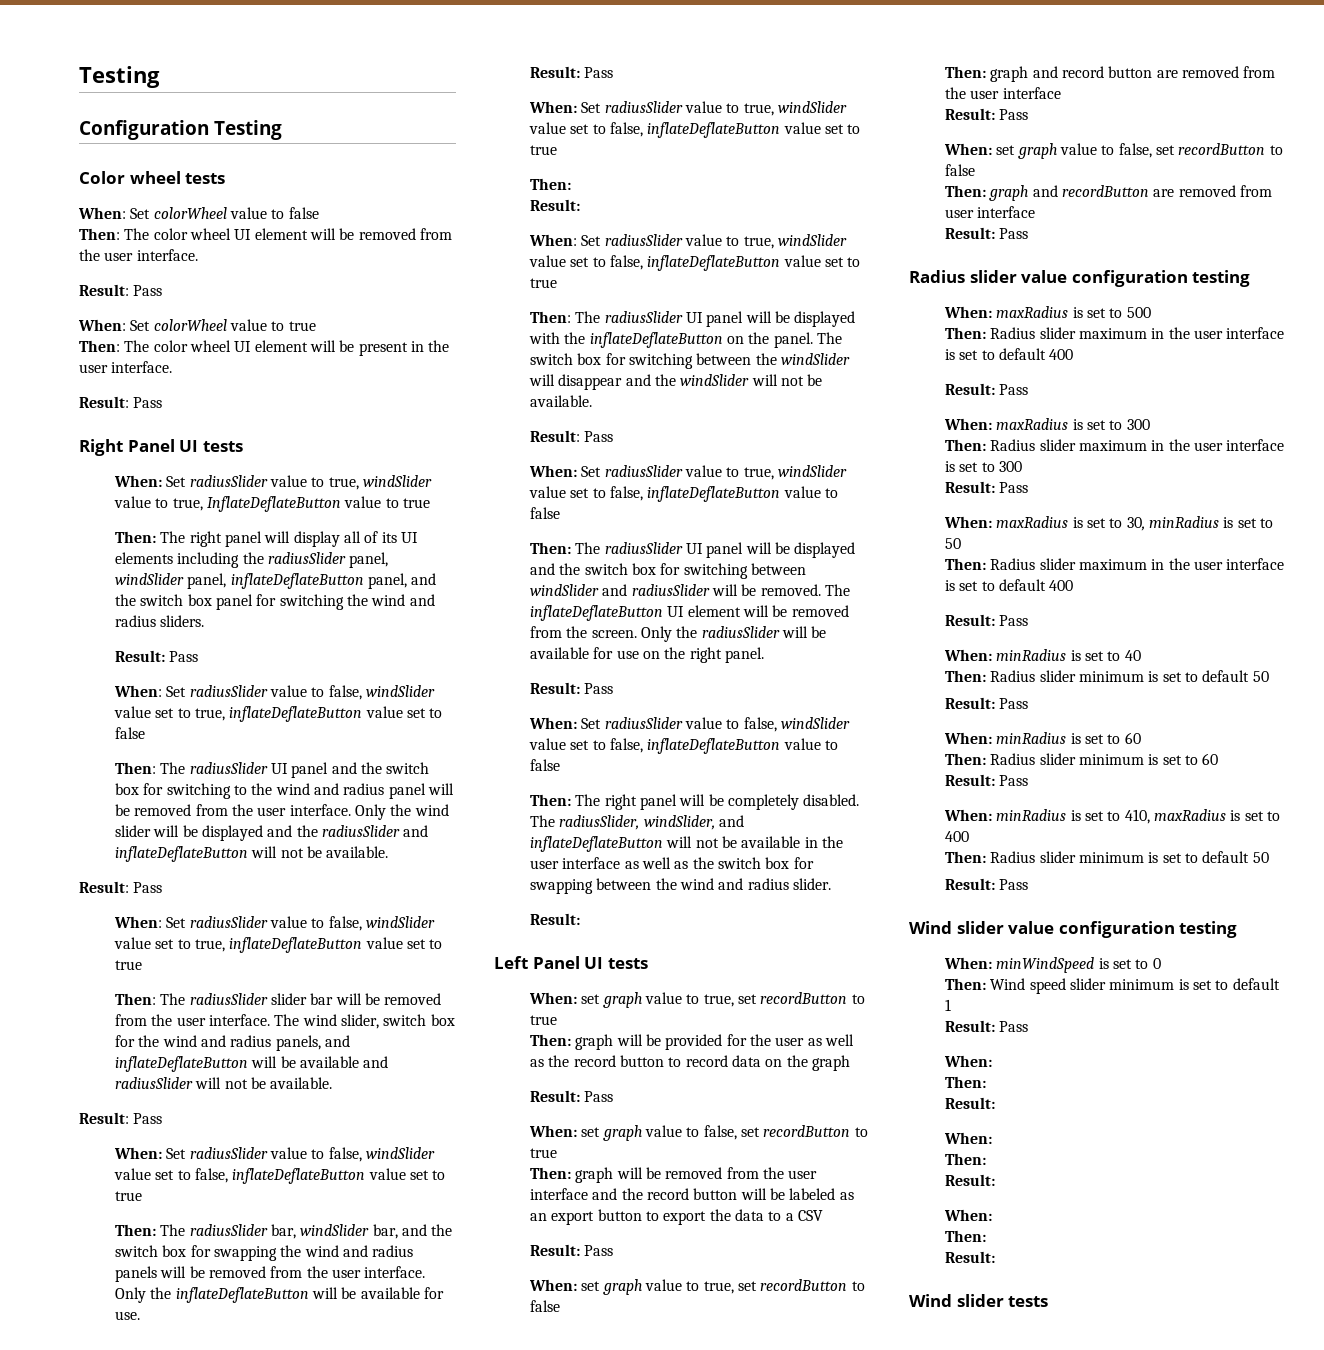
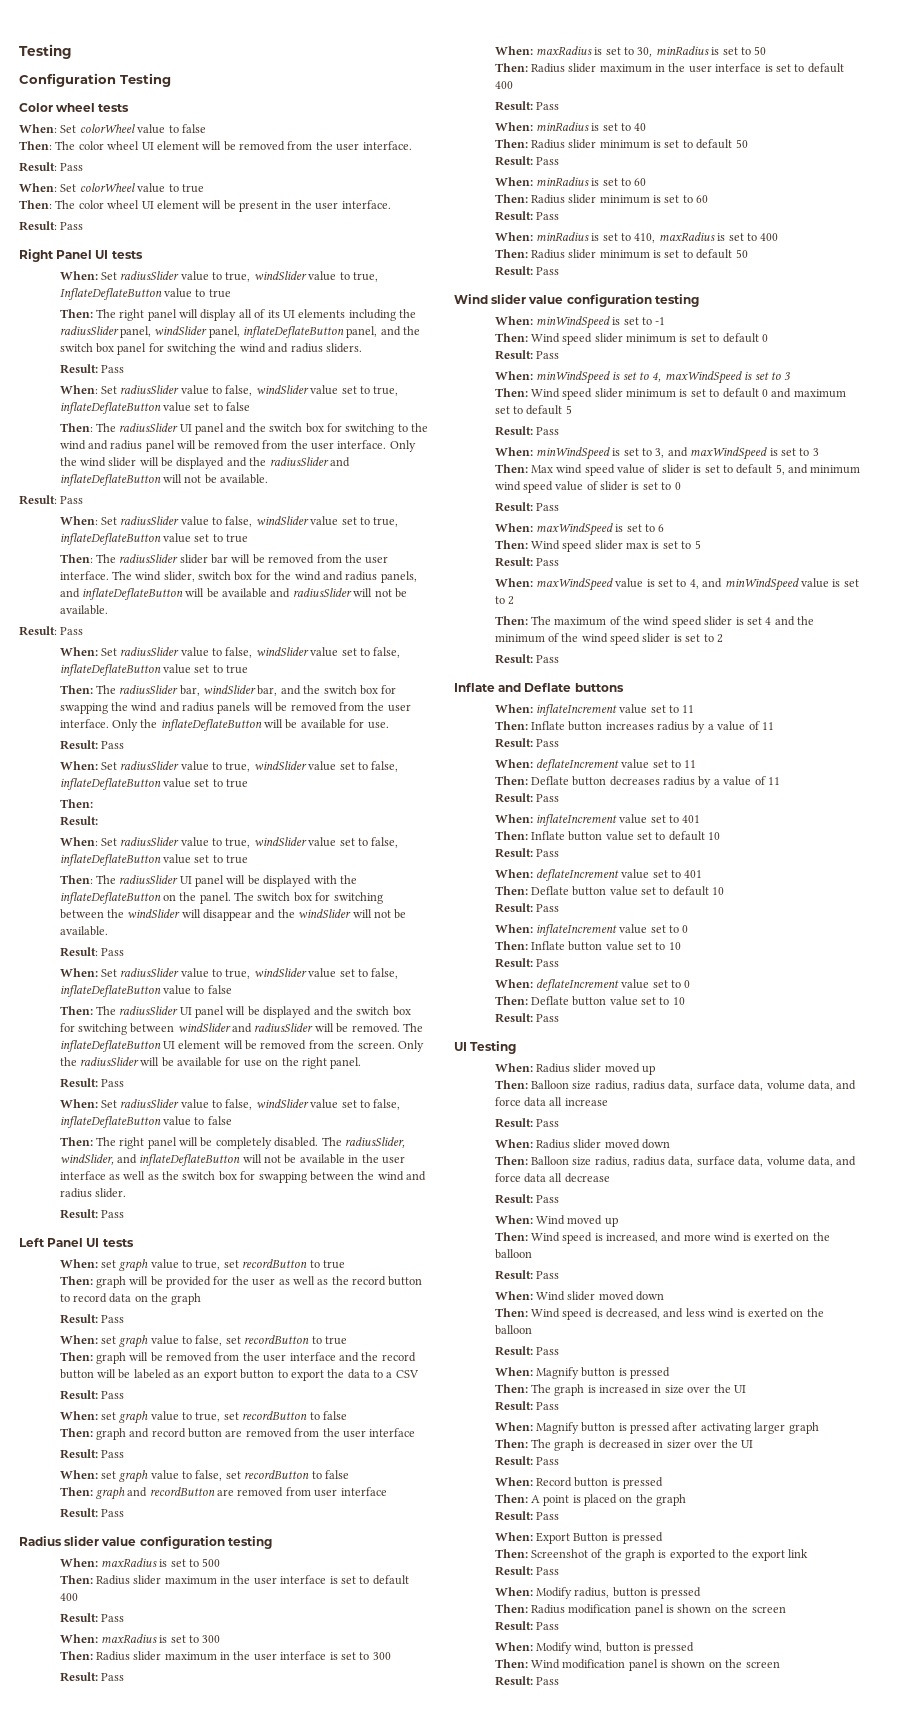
(581, 919) none -> [100,1210,124,1218] Pass
[1152,958,1161,969] [945,978,1280,994] [945,999,952,1011] [945,1020,1029,1032] [944,1055,993,1067] [945,1076,987,1088] [945,1097,996,1109] [944,1132,993,1144] [945,1153,987,1165] [945,1174,996,1186] [944,1209,993,1221] [945,1230,987,1242] [945,1251,996,1263] [909,1294,1049,1307] 0 // Then: Wind speed slider minimum is set to default 1 // Result: Pass // When: // Then: // Result: // When: // Then: // Result: // When: // Then: // Result: // Wind slider tests -> [655,317,666,325] [494,333,768,345] [494,350,559,360] [494,371,791,384] [494,388,846,400] [494,405,572,415] [494,426,559,436] [494,447,819,460] [494,464,861,476] [494,481,681,493] [494,502,559,512] [494,523,665,536] [494,540,701,552] [494,557,559,567] [494,578,859,591] [494,596,514,605] [494,616,815,628] [494,633,723,645] [494,654,559,664] [454,683,624,692] [494,704,695,716] [494,721,774,733] [494,738,559,748] [494,759,697,771] [494,776,780,788] [494,793,559,803] [494,814,701,826] [494,831,721,841] [494,848,559,858] [494,869,703,881] [494,886,725,896] [494,903,559,913] [494,924,689,936] [494,941,681,951] [494,958,559,968] [494,979,691,991] [494,996,685,1006] [494,1013,559,1023] [454,1041,517,1054] [494,1063,656,1075] [494,1080,857,1091] [494,1097,608,1107] [494,1118,559,1128] [494,1139,671,1149] [494,1156,857,1167] [494,1173,610,1183] [494,1194,559,1204] [494,1215,618,1227] [494,1232,830,1244] [494,1249,532,1259] [494,1270,559,1280] [494,1291,665,1301] [494,1308,824,1320] [494,1325,532,1335] [494,1346,559,1356] [494,1367,671,1379] [494,1384,746,1396] [494,1401,559,1411] [494,1422,819,1434] [494,1439,753,1451] [494,1456,559,1466] [494,1477,664,1489] [494,1494,687,1506] [494,1511,559,1521] [494,1532,664,1544] [494,1549,809,1561] [494,1566,559,1576] [494,1587,702,1599] [494,1604,786,1616] [494,1621,559,1631] [494,1642,695,1654] [494,1659,780,1671] [494,1676,559,1686] -1 // Then: Wind speed slider minimum is set to default 0 // Result: Pass // When: minWindSpeed is set to 4, maxWindSpeed is set to 3 // Then: Wind speed slider minimum is set to default 0 and maximum set to default 5 // Result: Pass // When: minWindSpeed is set to 3, and maxWindSpeed is set to 3 // Then: Max wind speed value of slider is set to default 5, and minimum wind speed value of slider is set to 0 // Result: Pass // When: maxWindSpeed is set to 6 // Then: Wind speed slider max is set to 5 // Result: Pass // When: maxWindSpeed value is set to 4, and minWindSpeed value is set to 2 // Then: The maximum of the wind speed slider is set 4 and the minimum of the wind speed slider is set to 2 // Result: Pass // Inflate and Deflate buttons // When: inflateIncrement value set to 11 // Then: Inflate button increases radius by a value of 11 // Result: Pass // When: deflateIncrement value set to 11 // Then: Deflate button decreases radius by a value of 11 // Result: Pass // When: inflateIncrement value set to 401 // Then: Inflate button value set to default 10 // Result: Pass // When: deflateIncrement value set to 401 // Then: Deflate button value set to default 10 // Result: Pass // When: inflateIncrement value set to 0 // Then: Inflate button value set to 10 // Result: Pass // When: deflateIncrement value set to 0 // Then: Deflate button value set to 10 // Result: Pass // UI Testing // When: Radius slider moved up // Then: Balloon size radius, radius data, surface data, volume data, and force data all increase // Result: Pass // When: Radius slider moved down // Then: Balloon size radius, radius data, surface data, volume data, and force data all decrease // Result: Pass // When: Wind moved up // Then: Wind speed is increased, and more wind is exerted on the balloon // Result: Pass // When: Wind slider moved down // Then: Wind speed is decreased, and less wind is exerted on the balloon // Result: Pass // When: Magnify button is pressed // Then: The graph is increased in size over the UI // Result: Pass // When: Magnify button is pressed after activating larger graph // Then: The graph is decreased in sizer over the UI // Result: Pass // When: Record button is pressed // Then: A point is placed on the graph // Result: Pass // When: Export Button is pressed // Then: Screenshot of the graph is exported to the export link // Result: Pass // When: Modify radius, button is pressed // Then: Radius modification panel is shown on the screen // Result: Pass // When: Modify wind, button is pressed // Then: Wind modification panel is shown on the screen // Result: Pass

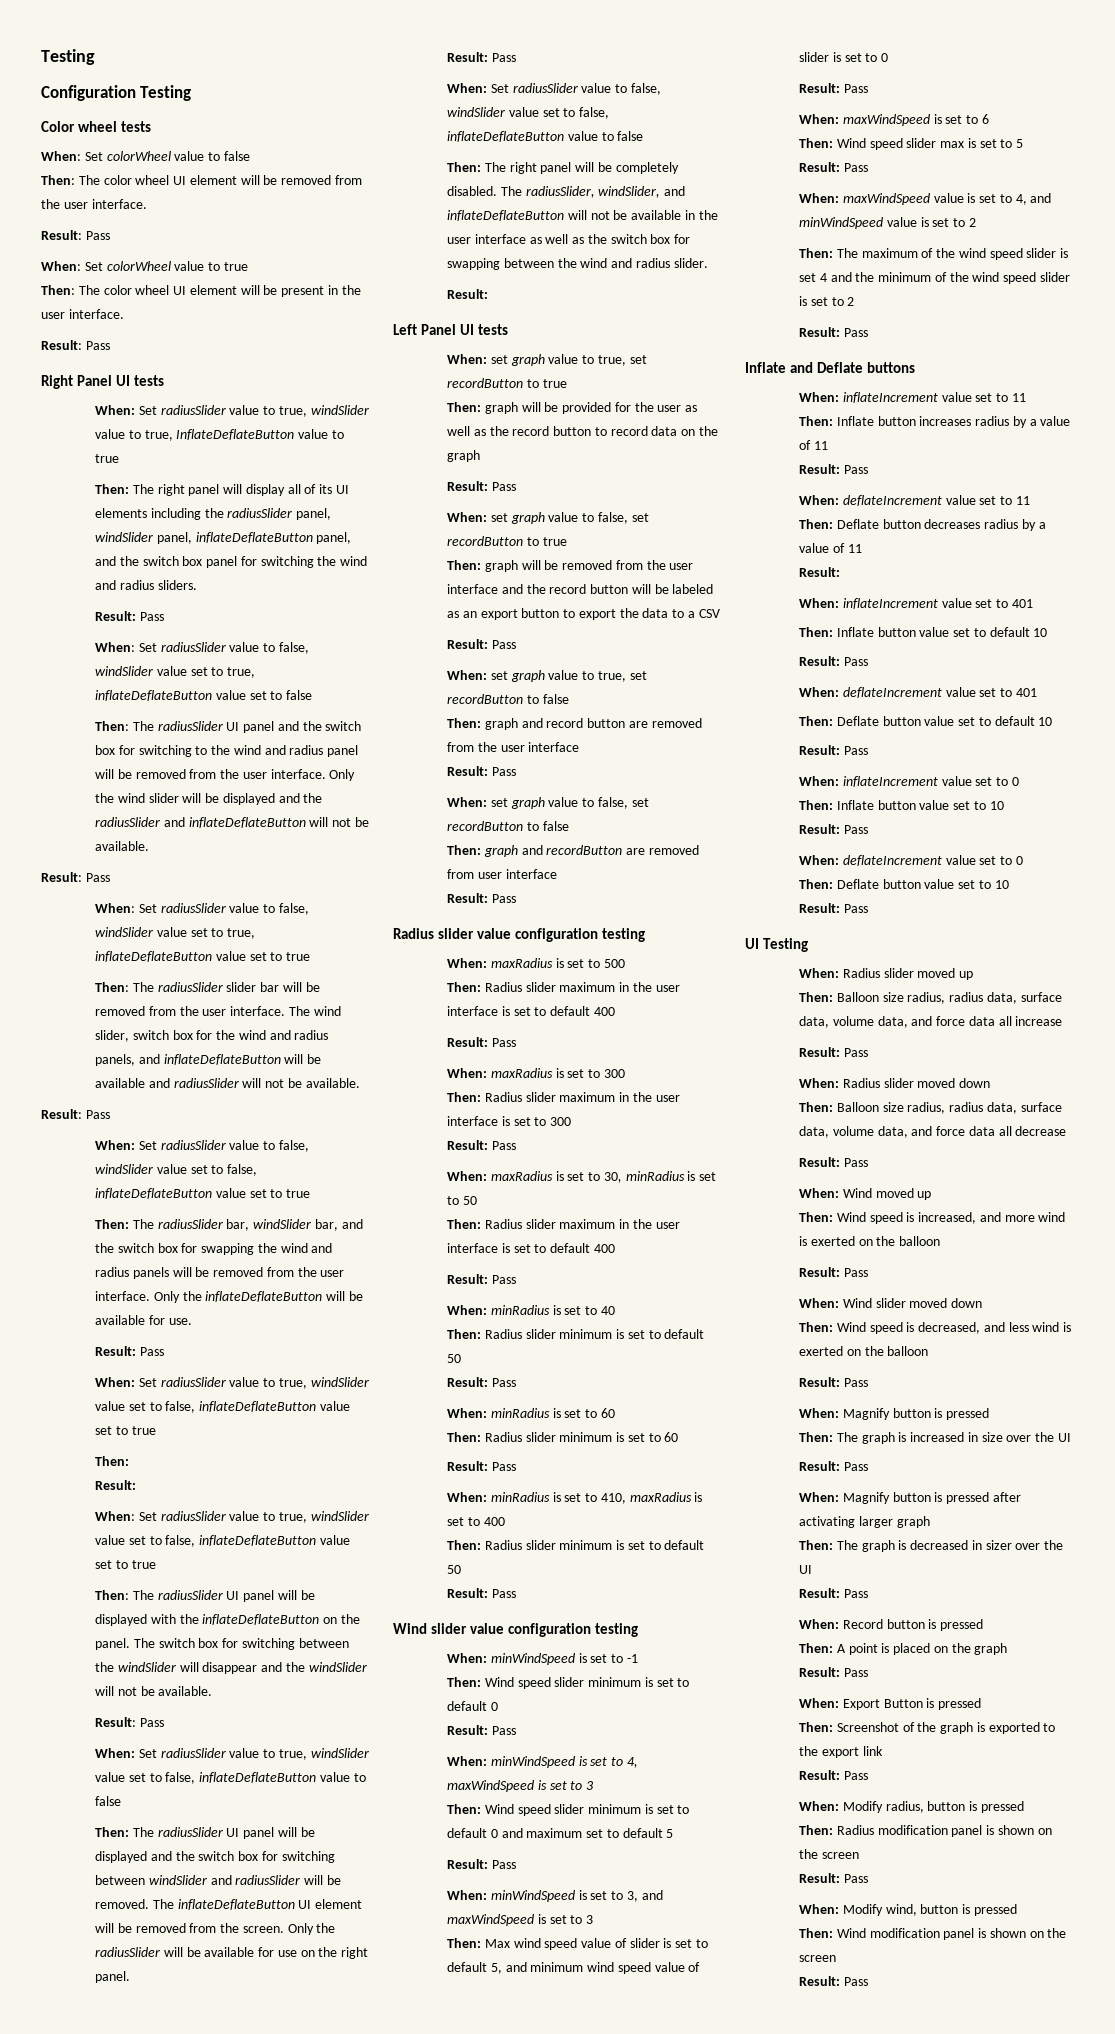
[100,1210,124,1218] Pass -> (488, 294) none
[535,794,559,802] Pass -> (840, 572) none

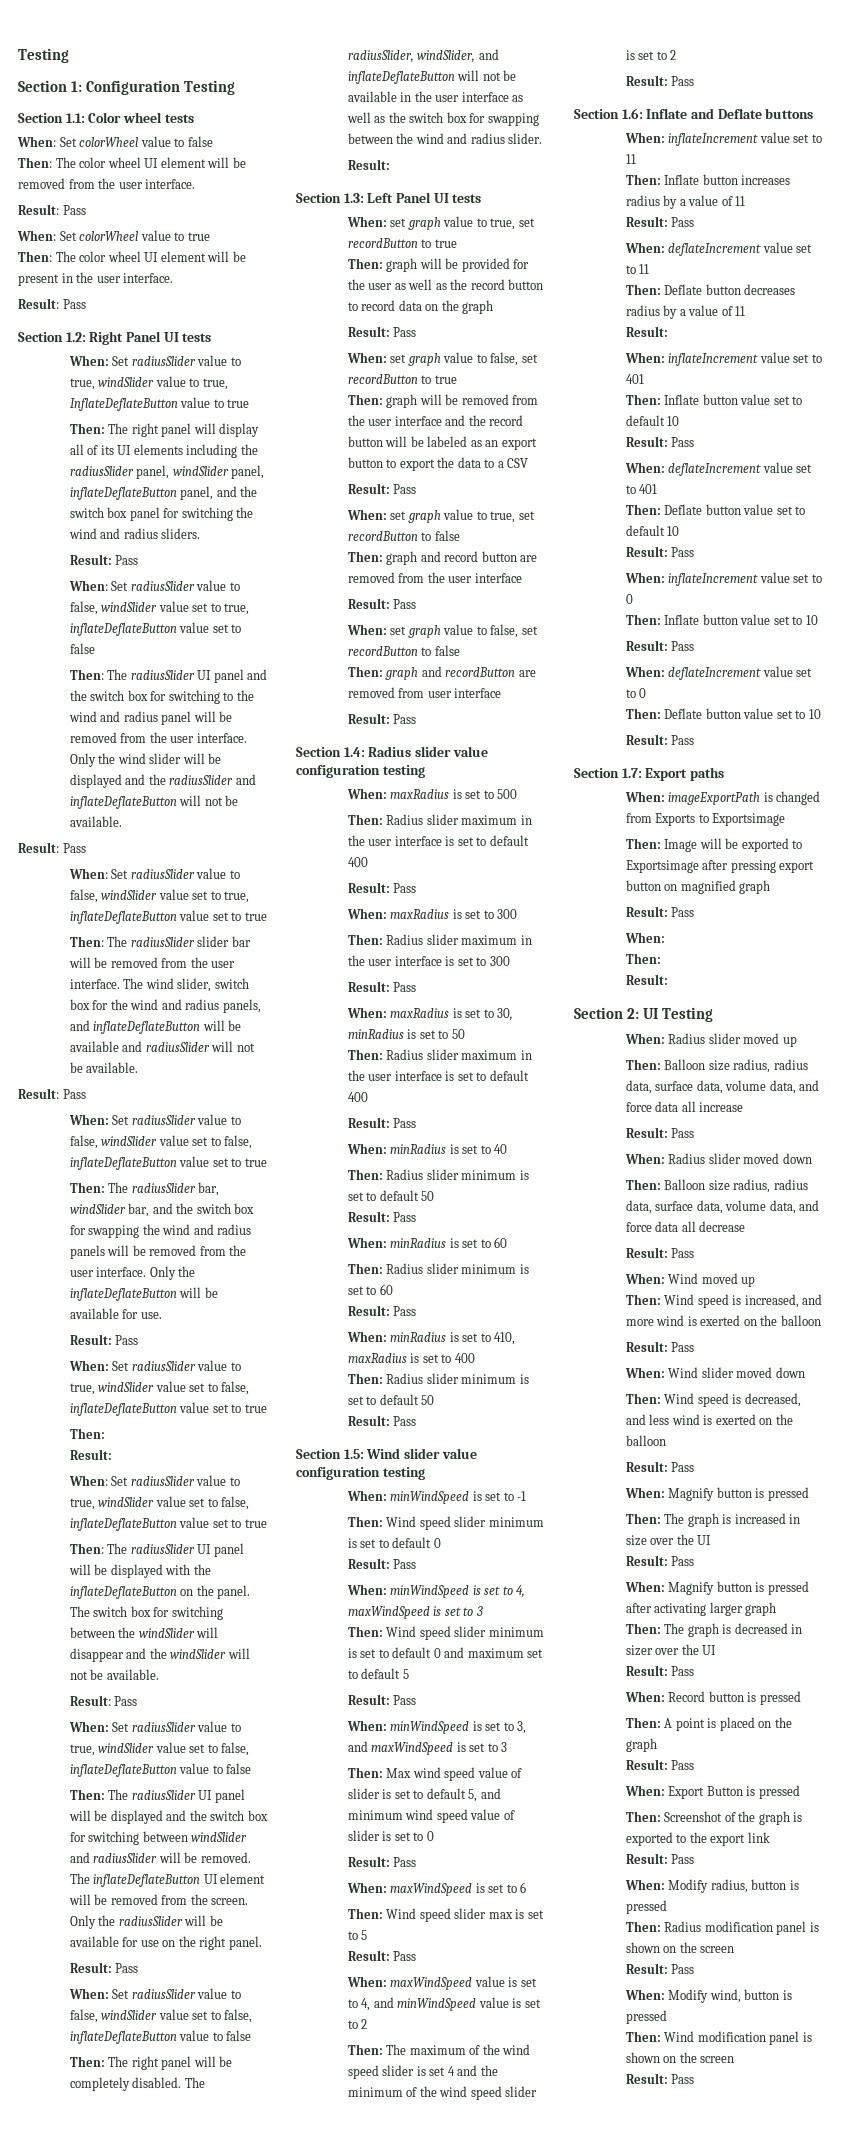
[41,49,95,65] Testing // -> [18,48,69,63] [18,80,82,92] Testing // Section 1:
(192, 93) none -> [18,113,85,123] Section 1.1:
(110, 345) none -> [18,332,86,342] Section 1.2:
(488, 294) none -> [296,193,364,203] Section 1.3:
(516, 898) none -> [296,747,365,757] Section 1.4:
(516, 1593) none -> [296,1449,364,1459] Section 1.5:
(868, 332) none -> [574,108,643,119] Section 1.6:
(868, 908) none -> [574,767,724,781] [624,791,821,805] [625,813,786,826] [625,838,803,852] [625,860,815,873] [625,880,771,894] [625,906,695,917] [624,932,665,943] [625,953,661,964] [625,974,668,985] [574,1007,640,1019] Section 1.7: Export paths // When: imageExportPath is changed from Exports to Exportsimage // Then: Image will be exported to Exportsimage after pressing export button on magnified graph // Result: Pass // When: // Then: // Result: // Section 2:

